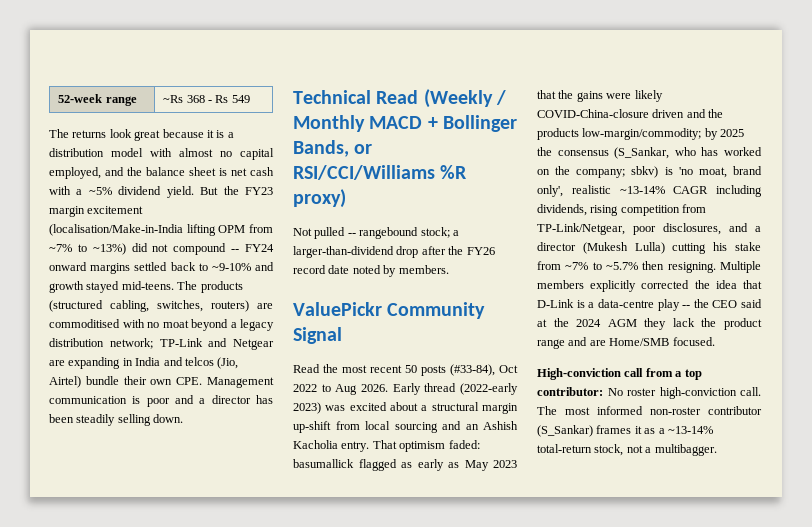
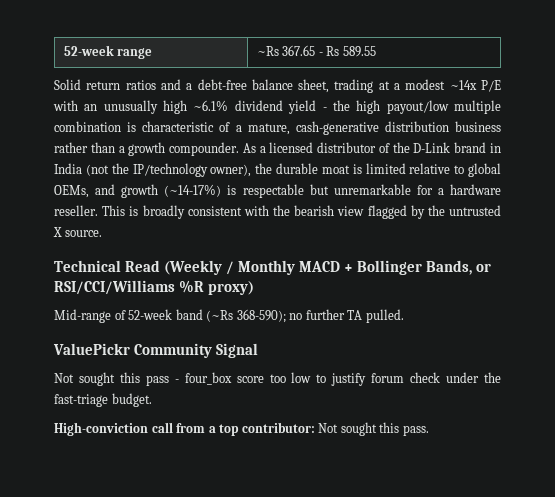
[186,95,205,103] 368 -> [282,45,316,56] 367.65
[231,95,250,103] [49,129,234,141] [49,148,274,160] [49,167,274,179] [49,186,273,198] [49,206,144,217] [49,224,273,236] [49,243,274,255] [49,262,274,274] [49,281,243,293] [49,300,273,312] [49,319,274,331] [49,338,274,350] [49,357,239,369] [49,376,274,388] [49,395,273,407] [49,414,184,426] 549 // The returns look great because it is a distribution model with almost no capital employed, and the balance sheet is net cash with a ~5% dividend yield. But the FY23 margin excitement (localisation/Make-in-India lifting OPM from ~7% to ~13%) did not compound -- FY24 onward margins settled back to ~9-10% and growth stayed mid-teens. The products (structured cabling, switches, routers) are commoditised with no moat beyond a legacy distribution network; TP-Link and Netgear are expanding in India and telcos (Jio, Airtel) bundle their own CPE. Management communication is poor and a director has been steadily selling down. -> [342,46,376,57] [54,79,502,93] [53,100,502,114] [54,121,501,135] [54,142,502,156] [54,163,501,177] [54,184,502,198] [54,205,502,219] [53,227,102,237] 589.55 // Solid return ratios and a debt-free balance sheet, trading at a modest ~14x P/E with an unusually high ~6.1% dividend yield - the high payout/low multiple combination is characteristic of a mature, cash-generative distribution business rather than a growth compounder. As a licensed distributor of the D-Link brand in India (not the IP/technology owner), the durable moat is limited relative to global OEMs, and growth (~14-17%) is respectable but unremarkable for a hardware reseller. This is broadly consistent with the bearish view flagged by the untrusted X source.
[293,227,459,239] [293,246,495,258] [293,265,449,277] [293,302,486,319] [293,327,342,344] [293,364,518,376] [293,383,518,395] [293,402,518,414] [293,421,518,433] [293,440,480,452] [293,459,517,471] [537,90,663,102] [537,109,724,118] [537,128,745,140] [537,147,762,159] [537,166,762,178] [537,185,762,197] [537,204,707,216] [537,223,761,235] [537,242,761,254] [537,261,761,273] [537,280,762,292] [537,299,762,311] [537,318,762,330] [537,337,715,349] Not pulled -- rangebound stock; a larger-than-dividend drop after the FY26 record date noted by members. // ValuePickr Community Signal // Read the most recent 50 posts (#33-84), Oct 2022 to Aug 2026. Early thread (2022-early 2023) was excited about a structural margin up-shift from local sourcing and an Ashish Kacholia entry. That optimism faded: basumallick flagged as early as May 2023 that the gains were likely COVID-China-closure driven and the products low-margin/commodity; by 2025 the consensus (S_Sankar, who has worked on the company; sbkv) is 'no moat, brand only', realistic ~13-14% CAGR including dividends, rising competition from TP-Link/Netgear, poor disclosures, and a director (Mukesh Lulla) cutting his stake from ~7% to ~5.7% then resigning. Multiple members explicitly corrected the idea that D-Link is a data-centre play -- the CEO said at the 2024 AGM they lack the product range and are Home/SMB focused. -> [54,309,404,323] [53,343,259,358] [54,372,502,386] [54,393,152,407] Mid-range of 52-week band (~Rs 368-590); no further TA pulled. // ValuePickr Community Signal // Not sought this pass - four_box score too low to justify forum check under the fast-triage budget.
[607,387,761,399] [537,406,762,415] [537,425,713,437] [537,444,717,456] No roster high-conviction call. The most informed non-roster contributor (S_Sankar) frames it as a ~13-14% total-return stock, not a multibagger. -> [318,422,429,436] Not sought this pass.

